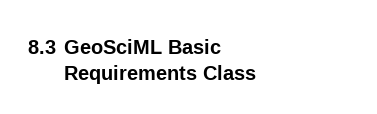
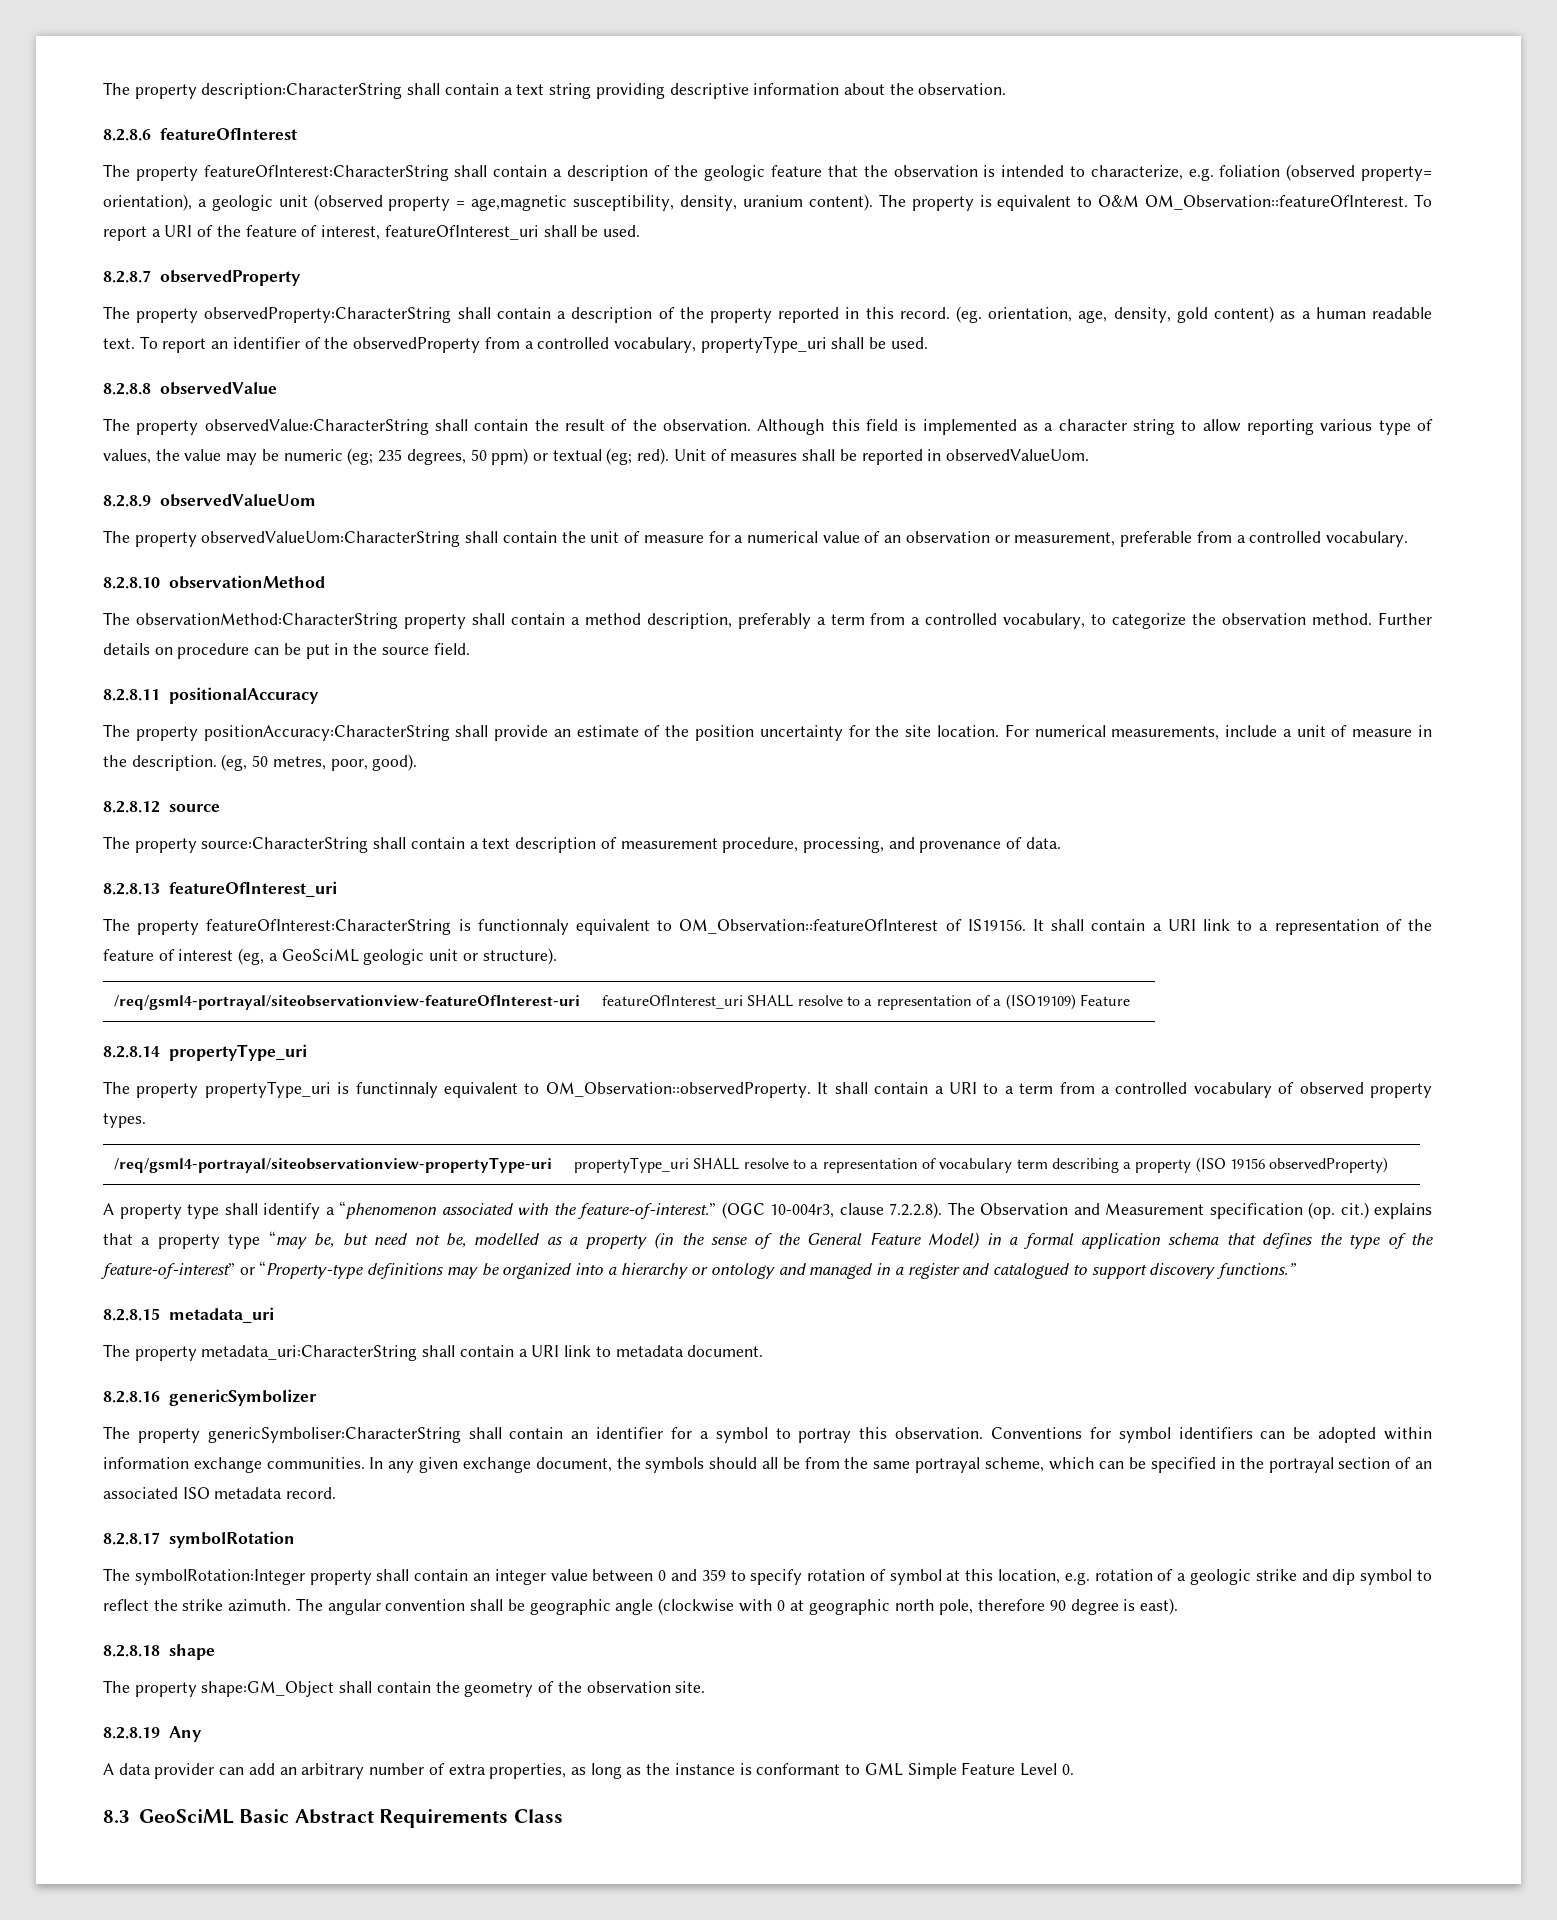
(28, 47) none -> [103,82,1007,99] [103,128,297,141] [103,164,1433,181] [103,194,1432,211] [103,225,640,241] [103,270,301,286] [103,306,1432,323] [103,336,928,353] [103,382,277,395] [103,418,1433,435] [103,448,1089,465] [103,494,316,507] [103,530,1408,547] [103,575,325,589] [103,612,1433,629] [103,643,470,659] [103,687,319,704] [103,724,1432,741] [103,754,418,771] [103,801,220,813] [103,836,1061,853] [103,881,337,897] [103,918,1433,935] [103,948,557,965] [113,995,580,1010] [601,994,1130,1010] [103,1044,307,1061] [103,1081,1432,1098] [103,1113,146,1128] [113,1157,552,1173] [573,1157,1389,1173] [103,1201,1432,1219] [103,1231,1433,1249] [101,1261,1297,1279] [103,1307,274,1323] [103,1344,764,1361] [103,1389,317,1406] [103,1426,1433,1443] [103,1457,1432,1473] [103,1487,337,1499] [103,1531,295,1548] [103,1568,1432,1585] [103,1598,1178,1615] [103,1644,215,1660] [103,1680,706,1697] [103,1726,202,1742] [103,1762,1074,1779] The property description:CharacterString shall contain a text string providing descriptive information about the observation. // 8.2.8.6 featureOfInterest // The property featureOfInterest:CharacterString shall contain a description of the geologic feature that the observation is intended to characterize, e.g. foliation (observed property= orientation), a geologic unit (observed property = age,magnetic susceptibility, density, uranium content). The property is equivalent to O&M OM_Observation::featureOfInterest. To report a URI of the feature of interest, featureOfInterest_uri shall be used. // 8.2.8.7 observedProperty // The property observedProperty:CharacterString shall contain a description of the property reported in this record. (eg. orientation, age, density, gold content) as a human readable text. To report an identifier of the observedProperty from a controlled vocabulary, propertyType_uri shall be used. // 8.2.8.8 observedValue // The property observedValue:CharacterString shall contain the result of the observation. Although this field is implemented as a character string to allow reporting various type of values, the value may be numeric (eg; 235 degrees, 50 ppm) or textual (eg; red). Unit of measures shall be reported in observedValueUom. // 8.2.8.9 observedValueUom // The property observedValueUom:CharacterString shall contain the unit of measure for a numerical value of an observation or measurement, preferable from a controlled vocabulary. // 8.2.8.10 observationMethod // The observationMethod:CharacterString property shall contain a method description, preferably a term from a controlled vocabulary, to categorize the observation method. Further details on procedure can be put in the source field. // 8.2.8.11 positionalAccuracy // The property positionAccuracy:CharacterString shall provide an estimate of the position uncertainty for the site location. For numerical measurements, include a unit of measure in the description. (eg, 50 metres, poor, good). // 8.2.8.12 source // The property source:CharacterString shall contain a text description of measurement procedure, processing, and provenance of data. // 8.2.8.13 featureOfInterest_uri // The property featureOfInterest:CharacterString is functionnaly equivalent to OM_Observation::featureOfInterest of IS19156. It shall contain a URI link to a representation of the feature of interest (eg, a GeoSciML geologic unit or structure). // /req/gsml4-portrayal/siteobservationview-featureOfInterest-uri | featureOfInterest_uri SHALL resolve to a representation of a (ISO19109) Feature // 8.2.8.14 propertyType_uri // The property propertyType_uri is functinnaly equivalent to OM_Observation::observedProperty. It shall contain a URI to a term from a controlled vocabulary of observed property types. // /req/gsml4-portrayal/siteobservationview-propertyType-uri | propertyType_uri SHALL resolve to a representation of vocabulary term describing a property (ISO 19156 observedProperty) // A property type shall identify a “phenomenon associated with the feature-of-interest.” (OGC 10-004r3, clause 7.2.2.8). The Observation and Measurement specification (op. cit.) explains that a property type “may be, but need not be, modelled as a property (in the sense of the General Feature Model) in a formal application schema that defines the type of the feature-of-interest” or “Property-type definitions may be organized into a hierarchy or ontology and managed in a register and catalogued to support discovery functions.” // 8.2.8.15 metadata_uri // The property metadata_uri:CharacterString shall contain a URI link to metadata document. // 8.2.8.16 genericSymbolizer // The property genericSymboliser:CharacterString shall contain an identifier for a symbol to portray this observation. Conventions for symbol identifiers can be adopted within information exchange communities. In any given exchange document, the symbols should all be from the same portrayal scheme, which can be specified in the portrayal section of an associated ISO metadata record. // 8.2.8.17 symbolRotation // The symbolRotation:Integer property shall contain an integer value between 0 and 359 to specify rotation of symbol at this location, e.g. rotation of a geologic strike and dip symbol to reflect the strike azimuth. The angular convention shall be geographic angle (clockwise with 0 at geographic north pole, therefore 90 degree is east). // 8.2.8.18 shape // The property shape:GM_Object shall contain the geometry of the observation site. // 8.2.8.19 Any // A data provider can add an arbitrary number of extra properties, as long as the instance is conformant to GML Simple Feature Level 0. //
(221, 46) none -> [294,1809,374,1824] Abstract

